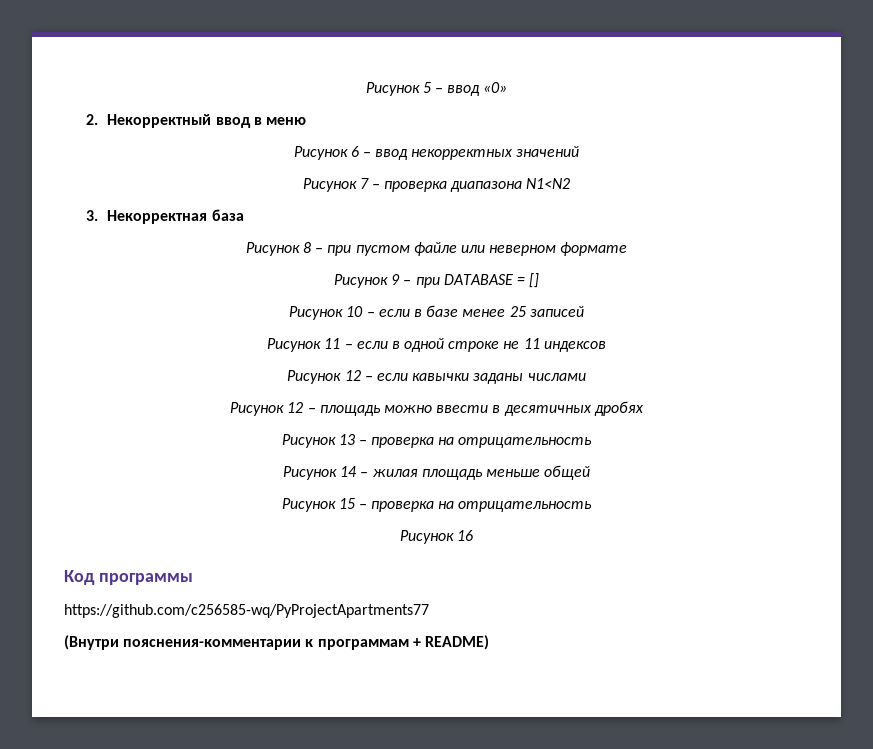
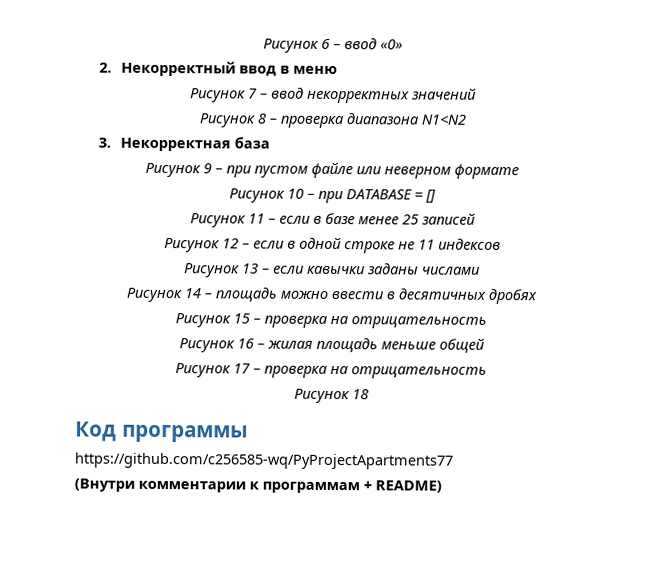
[365,82,431,96] Рисунок 5 -> [263,38,330,53] Рисунок 6
[350,146,359,157] 6 -> [248,88,258,99] 7
[359,178,369,189] 7 -> [256,113,267,124] 8
[302,242,311,253] 8 -> [203,163,212,174] 9
[391,274,401,285] 9 -> [287,188,304,199] 10
[346,306,364,317] 10 -> [247,213,265,224] 11
[324,338,341,349] 11 -> [221,238,239,249] 12
[344,370,361,381] 12 -> [242,263,259,274] 13
[287,402,304,413] 12 -> [184,288,201,299] 14
[281,434,593,448] [282,465,591,480] // Рисунок 13 – проверка на отрицательность // Рисунок 14 – жилая площадь меньше общей -> (537, 296) none
(474, 535) none -> [256,337,485,353] [175,363,487,379] [293,388,369,404] – жилая площадь меньше общей // Рисунок 17 – проверка на отрицательность // Рисунок 18
[123,639,302,650] пояснения-комментарии -> [138,480,246,493] комментарии

